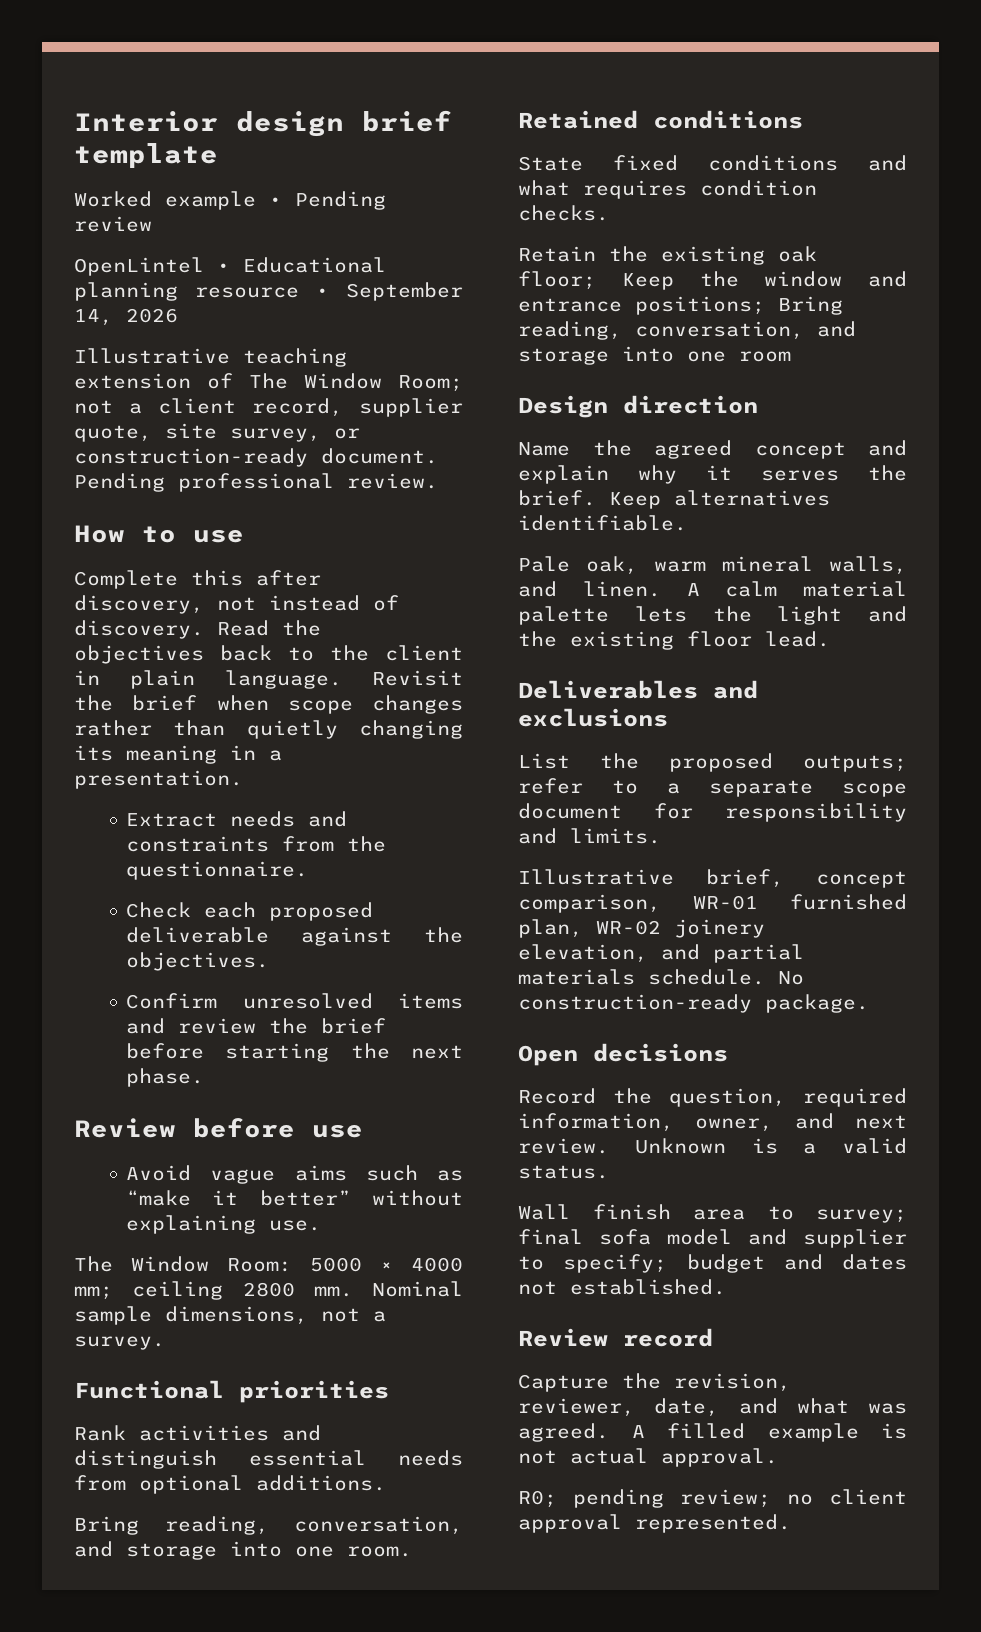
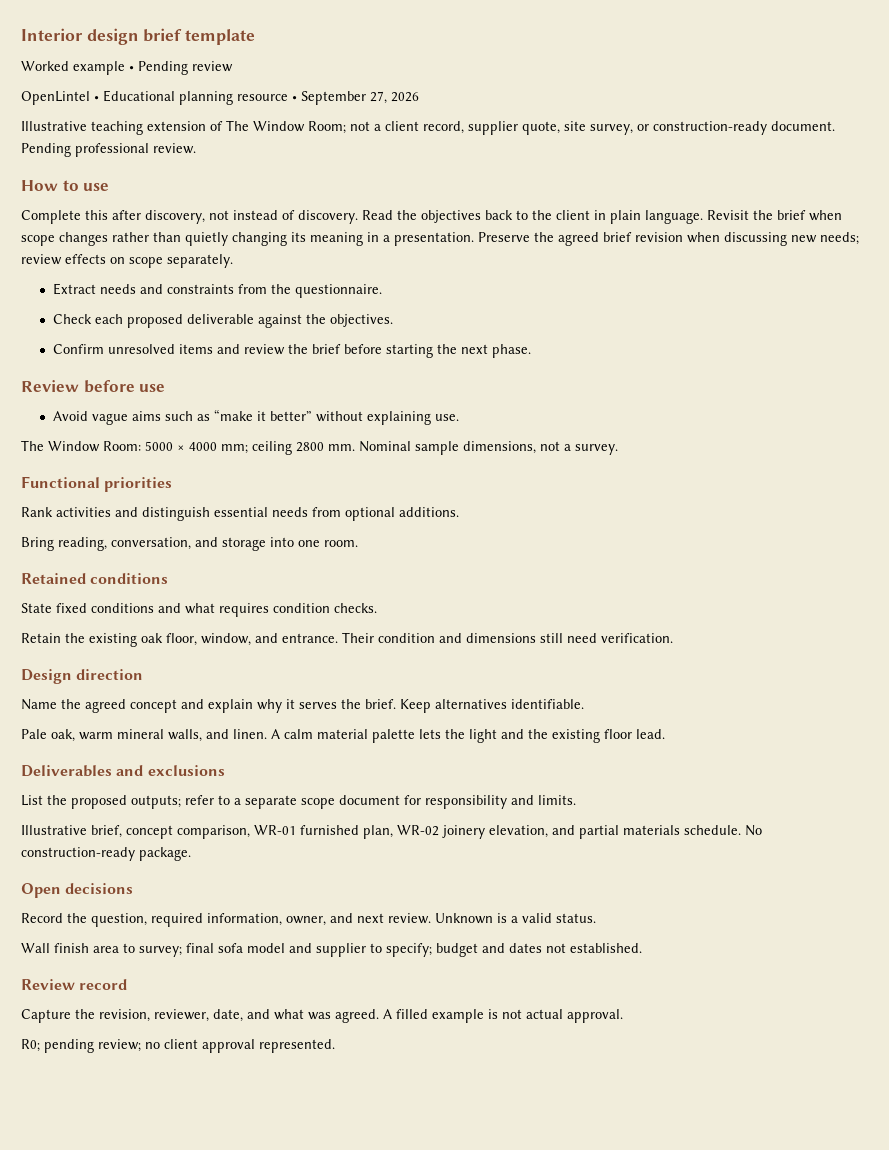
[74,309,113,326] 14, -> [370,91,387,104] 27,
(243, 779) none -> [478,232,859,246] [21,254,233,268] Preserve the agreed brief revision when discussing new needs; review effects on scope separately.
[518,271,907,290] [518,296,843,315] [518,321,856,340] [518,346,791,365] floor; Keep the window and entrance positions; Bring reading, conversation, and storage into one room -> [166,632,673,646] floor, window, and entrance. Their condition and dimensions still need verification.

